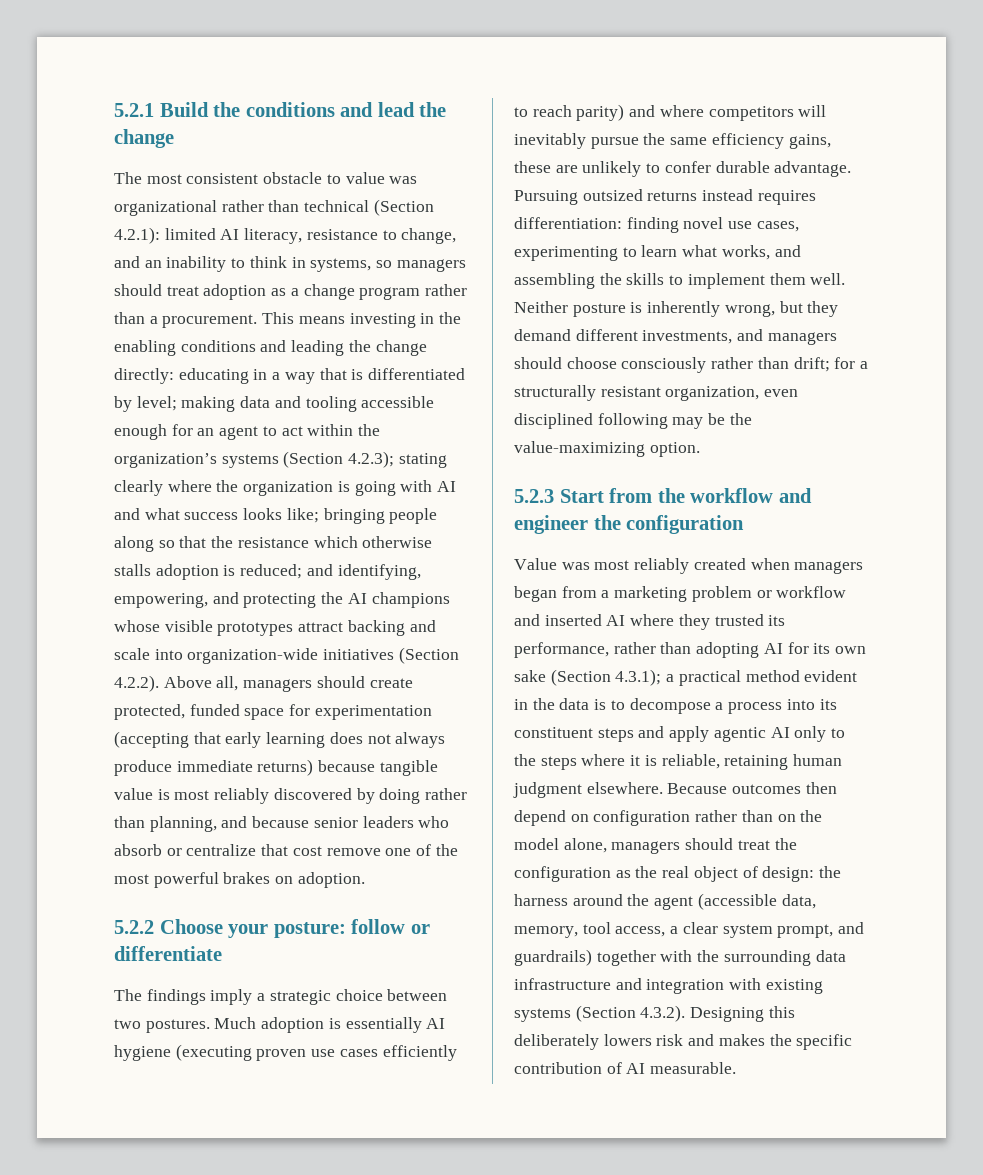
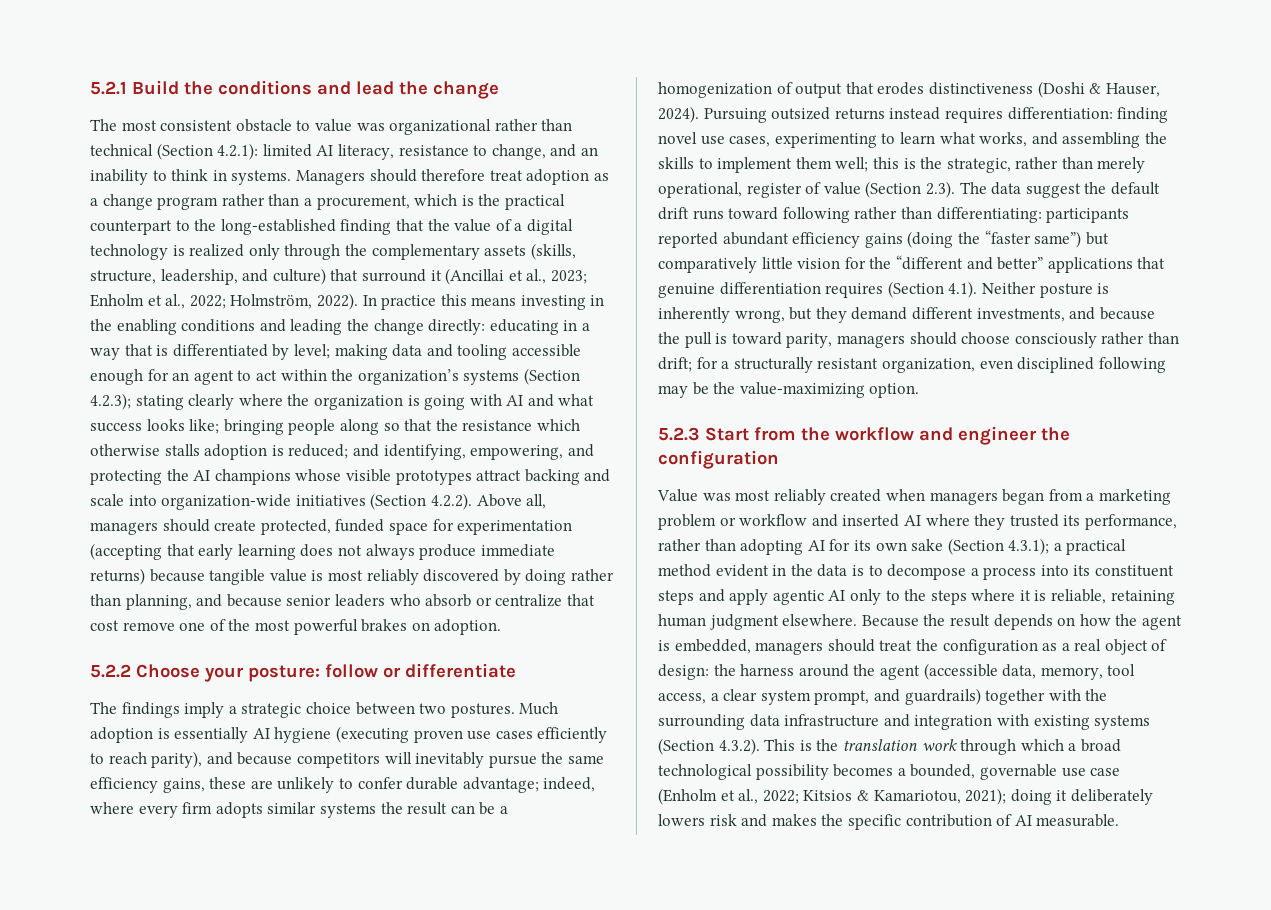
[310,258,466,272] [114,284,162,296] systems, so managers should -> [231,169,486,185] systems. Managers should therefore
[162,312,295,328] procurement. This -> [316,194,565,210] [90,219,573,235] [90,243,576,260] [90,268,587,285] [90,293,467,310] procurement, which is the practical counterpart to the long-established finding that the value of a digital technology is realized only through the complementary assets (skills, structure, leadership, and culture) that surround it (Ancillai et al., 2023; Enholm et al., 2022; Holmström, 2022). In practice this
[576,104,704,121] parity) and where -> [151,751,293,768] parity), and because
[774,161,852,177] advantage. -> [462,777,596,793] [90,802,508,818] [658,81,1160,98] [658,106,699,123] advantage; indeed, where every firm adopts similar systems the result can be a homogenization of output that erodes distinctiveness (Doshi & Hauser, 2024).
[810,273,846,285] well. -> [835,157,1146,173] [658,181,1160,198] [658,207,1130,223] [658,230,1109,248] [658,255,1166,273] [658,281,978,298] well; this is the strategic, rather than merely operational, register of value (Section 2.3). The data suggest the default drift runs toward following rather than differentiating: participants reported abundant efficiency gains (doing the “faster same”) but comparatively little vision for the “different and better” applications that genuine differentiation requires (Section 4.1).
(764, 335) none -> [1099,307,1155,320] [658,332,833,348] because the pull is toward parity,
[732,782,837,794] [514,810,823,826] [514,838,607,853] outcomes then depend on configuration rather than on the model alone, -> [923,614,1182,630] [658,639,751,654] the result depends on how the agent is embedded,
[635,866,658,878] the -> [1061,643,1070,651] a
[690,1006,795,1022] Designing this -> [764,739,1121,755] [658,764,1121,780] [658,788,1068,805] This is the translation work through which a broad technological possibility becomes a bounded, governable use case (Enholm et al., 2022; Kitsios & Kamariotou, 2021); doing it

